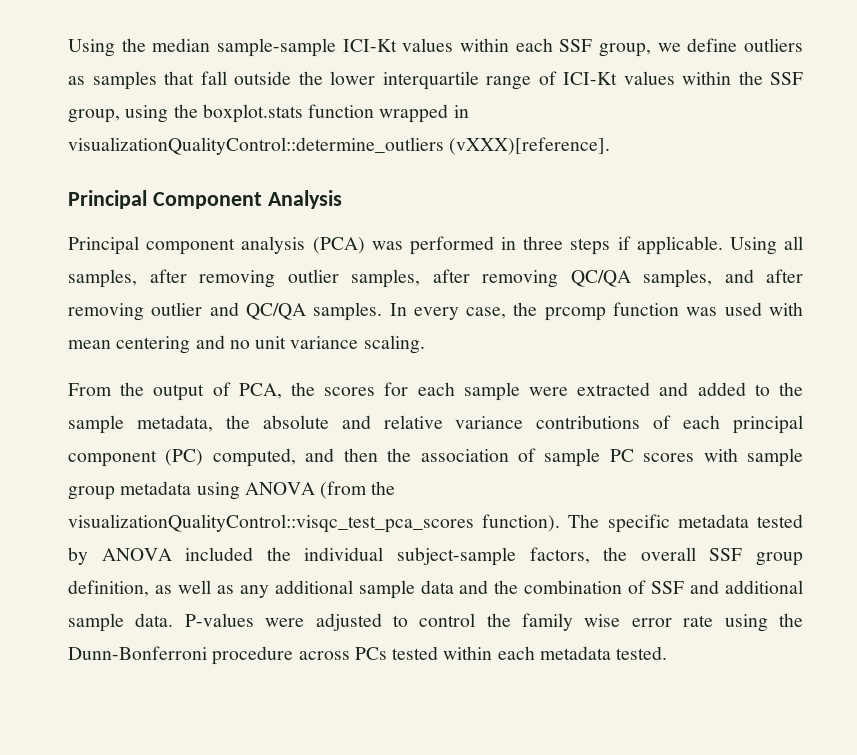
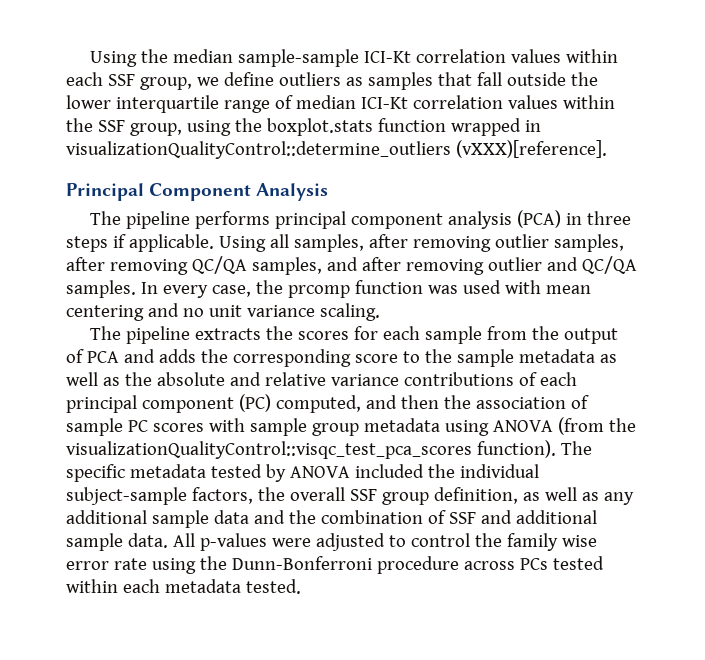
(397, 45) none -> [416,49,507,63] correlation
[563,72,617,85] ICI-Kt -> [295,95,503,109] median ICI-Kt correlation
[68,236,139,255] Principal -> [90,211,347,229] The pipeline performs principal
[371,236,494,255] was performed -> (562, 219) none
[68,382,282,401] From the output of PCA, -> [90,326,262,344] The pipeline extracts
[529,382,804,396] [68,415,213,434] were extracted and added to the sample metadata, -> [487,326,619,344] [66,349,617,367] [66,372,120,386] from the output of PCA and adds the corresponding score to the sample metadata as well as
[184,613,254,627] P-values -> [172,533,267,551] All p-values

